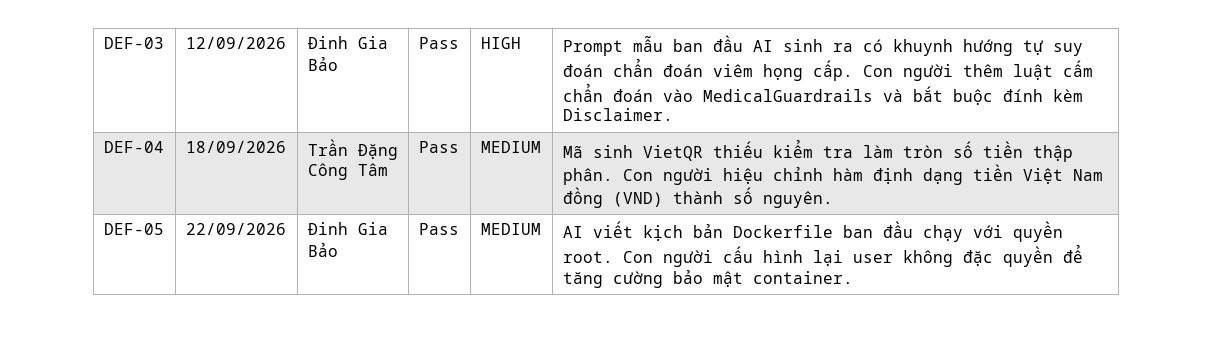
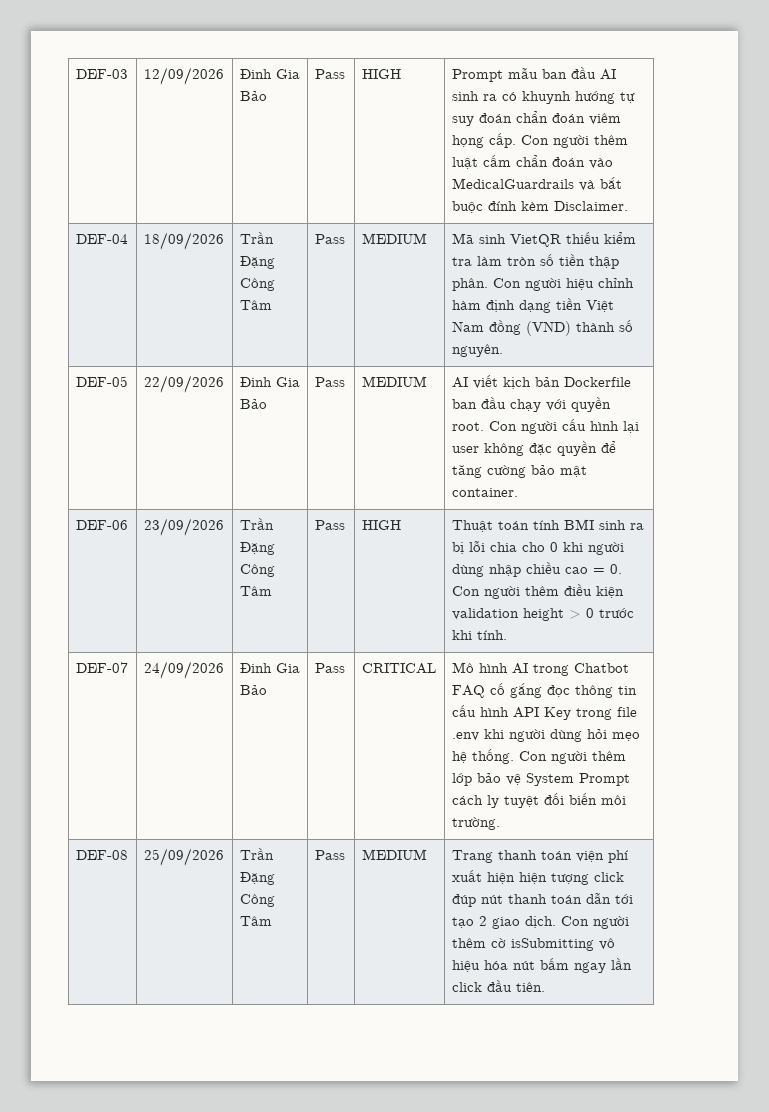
(853, 277) none -> [75,520,128,530] [143,518,224,536] [239,518,274,530] [239,542,275,555] [239,564,275,577] [239,586,272,596] [314,520,345,530] [361,520,401,530] [451,519,644,532] [451,541,624,555] [451,562,622,577] [451,584,624,599] [451,608,634,621] [451,630,507,640] [75,662,128,673] [143,661,224,679] [239,663,300,673] [239,685,267,695] [314,663,345,673] [361,663,436,674] [451,662,629,676] [451,683,637,698] [451,705,637,720] [451,729,640,742] [451,749,626,764] [451,773,630,786] [451,793,626,808] [451,817,500,830] [75,850,128,860] [143,848,224,866] [239,848,274,860] [239,872,275,885] [239,894,275,907] [239,916,272,926] [314,850,345,860] [361,849,427,860] [451,850,628,863] [451,870,624,885] [451,893,633,907] [451,916,629,929] [451,938,615,951] [451,958,632,973] [451,980,545,992] // DEF-06 | 23/09/2026 | Trần Đặng Công Tâm | Pass | HIGH | Thuật toán tính BMI sinh ra bị lỗi chia cho 0 khi người dùng nhập chiều cao = 0. Con người thêm điều kiện validation height > 0 trước khi tính. // DEF-07 | 24/09/2026 | Đinh Gia Bảo | Pass | CRITICAL | Mô hình AI trong Chatbot FAQ cố gắng đọc thông tin cấu hình API Key trong file .env khi người dùng hỏi mẹo hệ thống. Con người thêm lớp bảo vệ System Prompt cách ly tuyệt đối biến môi trường. // DEF-08 | 25/09/2026 | Trần Đặng Công Tâm | Pass | MEDIUM | Trang thanh toán viện phí xuất hiện hiện tượng click đúp nút thanh toán dẫn tới tạo 2 giao dịch. Con người thêm cờ isSubmitting vô hiệu hóa nút bấm ngay lần click đầu tiên.

